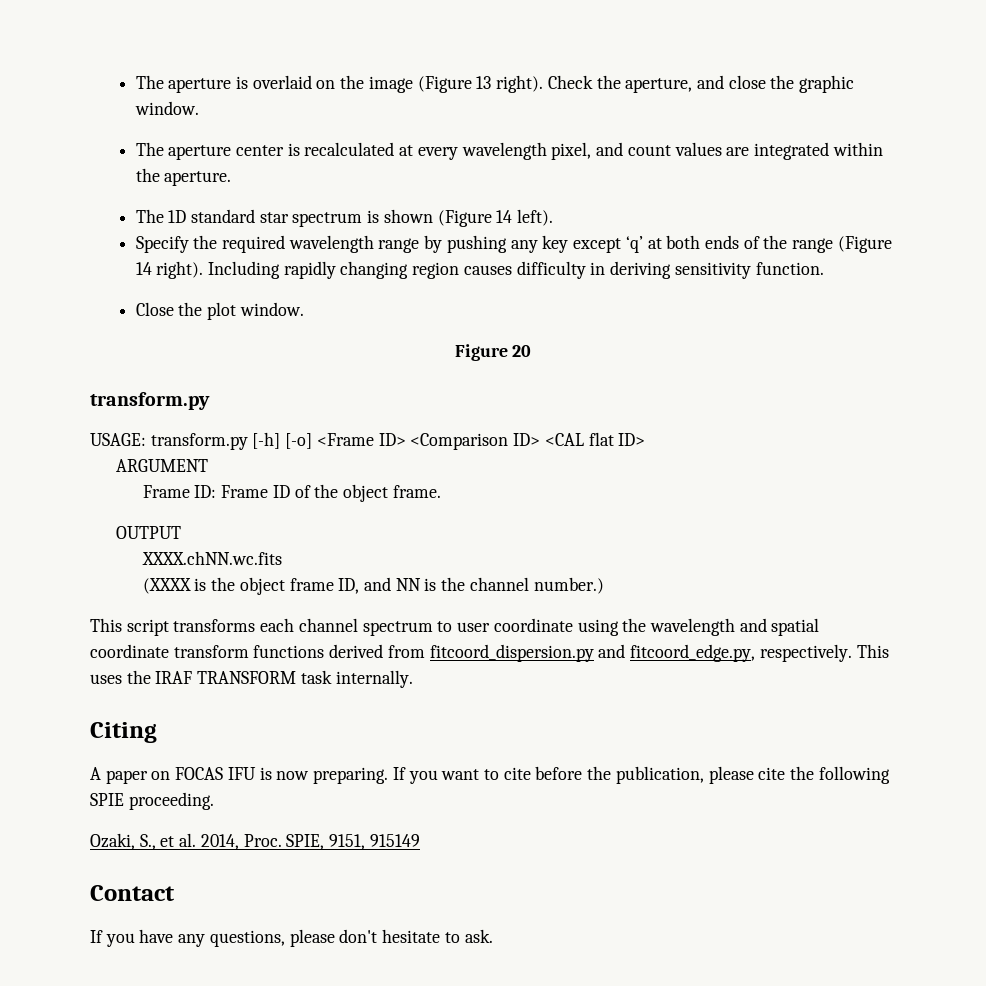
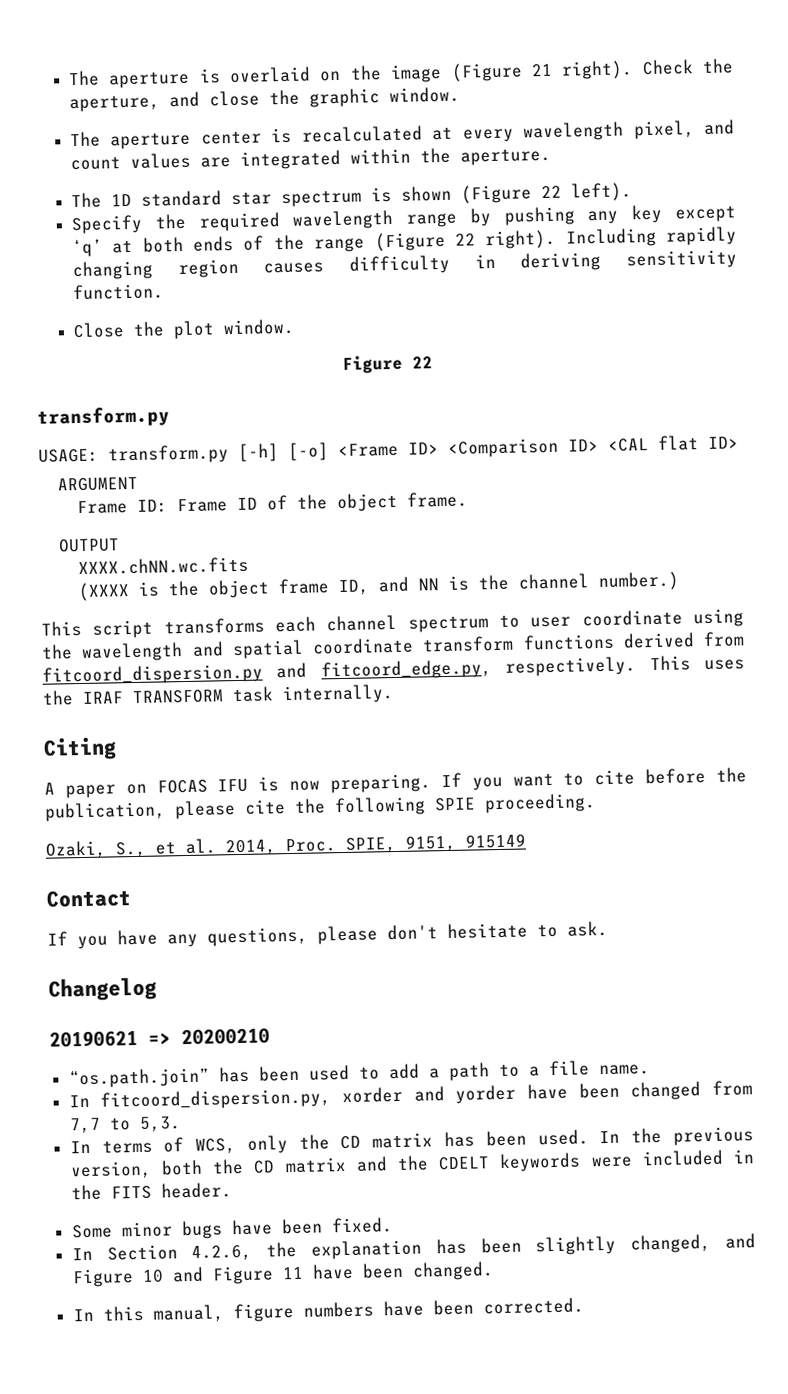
[476,76,492,89] 13 -> [530,63,553,77] 21
[496,210,513,223] 14 -> [540,185,562,199] 22
[135,262,152,275] 14 -> [454,233,476,246] 22
[512,345,532,357] 20 -> [412,356,433,369] 22
(493, 936) none -> [48,976,157,1002] [49,1027,270,1048] [68,1060,650,1089] [68,1080,754,1111] [69,1116,181,1134] [69,1126,754,1154] [69,1149,755,1180] [70,1182,232,1201] [71,1217,393,1240] [71,1233,757,1261] [71,1261,494,1288] [72,1297,584,1323] // Changelog // 20190621 => 20200210 // “os.path.join” has been used to add a path to a file name. // In fitcoord_dispersion.py, xorder and yorder have been changed from 7,7 to 5,3. // In terms of WCS, only the CD matrix has been used. In the previous version, both the CD matrix and the CDELT keywords were included in the FITS header. // Some minor bugs have been fixed. // In Section 4.2.6, the explanation has been slightly changed, and Figure 10 and Figure 11 have been changed. // In this manual, figure numbers have been corrected.

